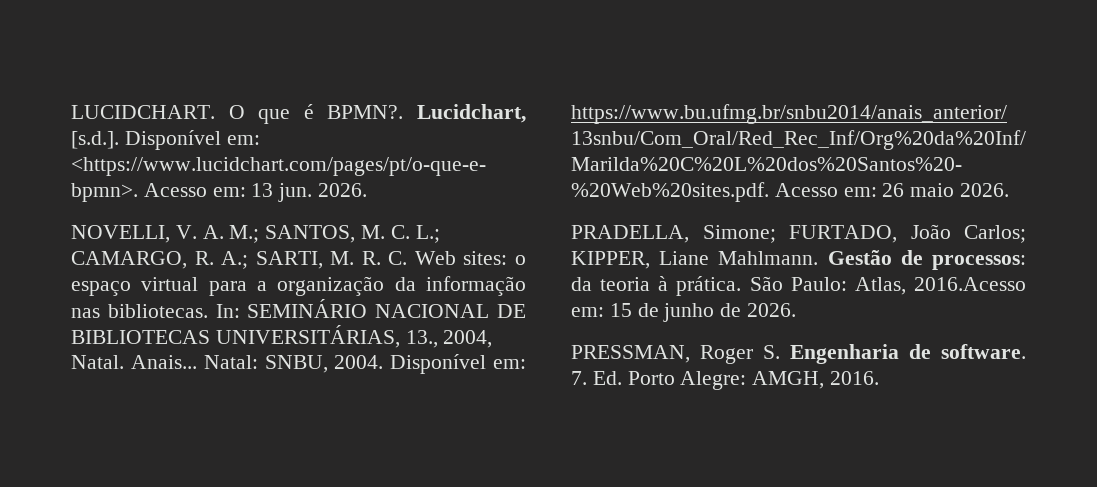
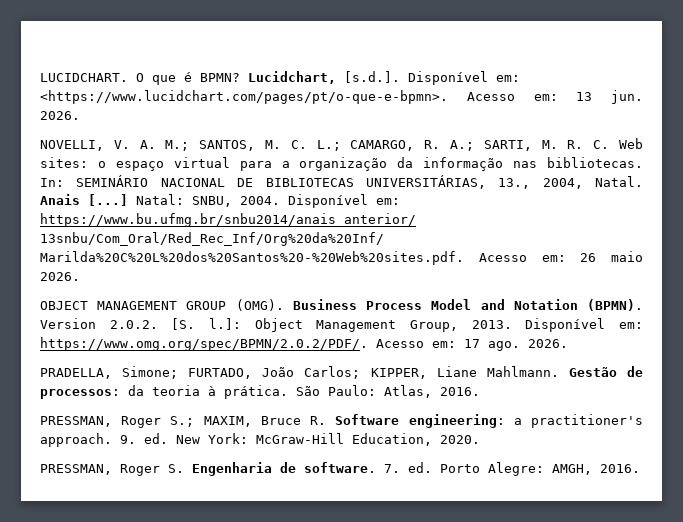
[327,105,404,119] BPMN?. -> [200,73,240,82] BPMN?
[130,355,197,369] Anais... -> [40,194,128,206] Anais [...]
(1010, 190) none -> [40,299,643,311] [40,318,643,332] [40,337,568,351] // OBJECT MANAGEMENT GROUP (OMG). Business Process Model and Notation (BPMN). Version 2.0.2. [S. l.]: Object Management Group, 2013. Disponível em: https://www.omg.org/spec/BPMN/2.0.2/PDF/. Acesso em: 17 ago. 2026.
[914,277,1026,291] [571,303,797,322] 2016.Acesso em: 15 de junho de 2026. -> [440,387,480,396] [40,414,643,428] [40,433,480,447] 2016. // PRESSMAN, Roger S.; MAXIM, Bruce R. Software engineering: a practitioner's approach. 9. ed. New York: McGraw-Hill Education, 2020.
[592,371,622,385] Ed. -> [408,462,432,473] ed.

